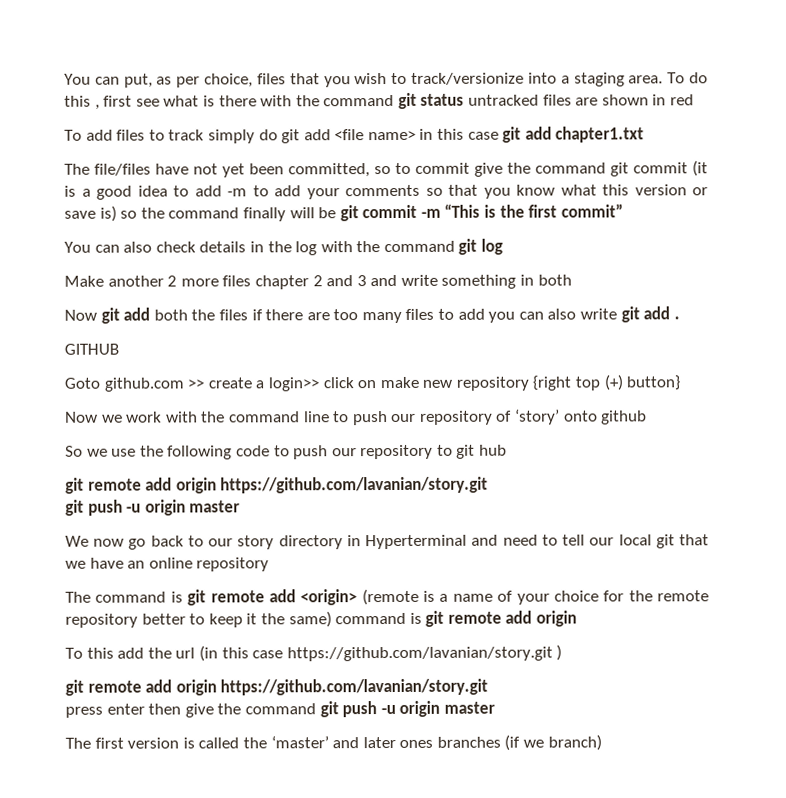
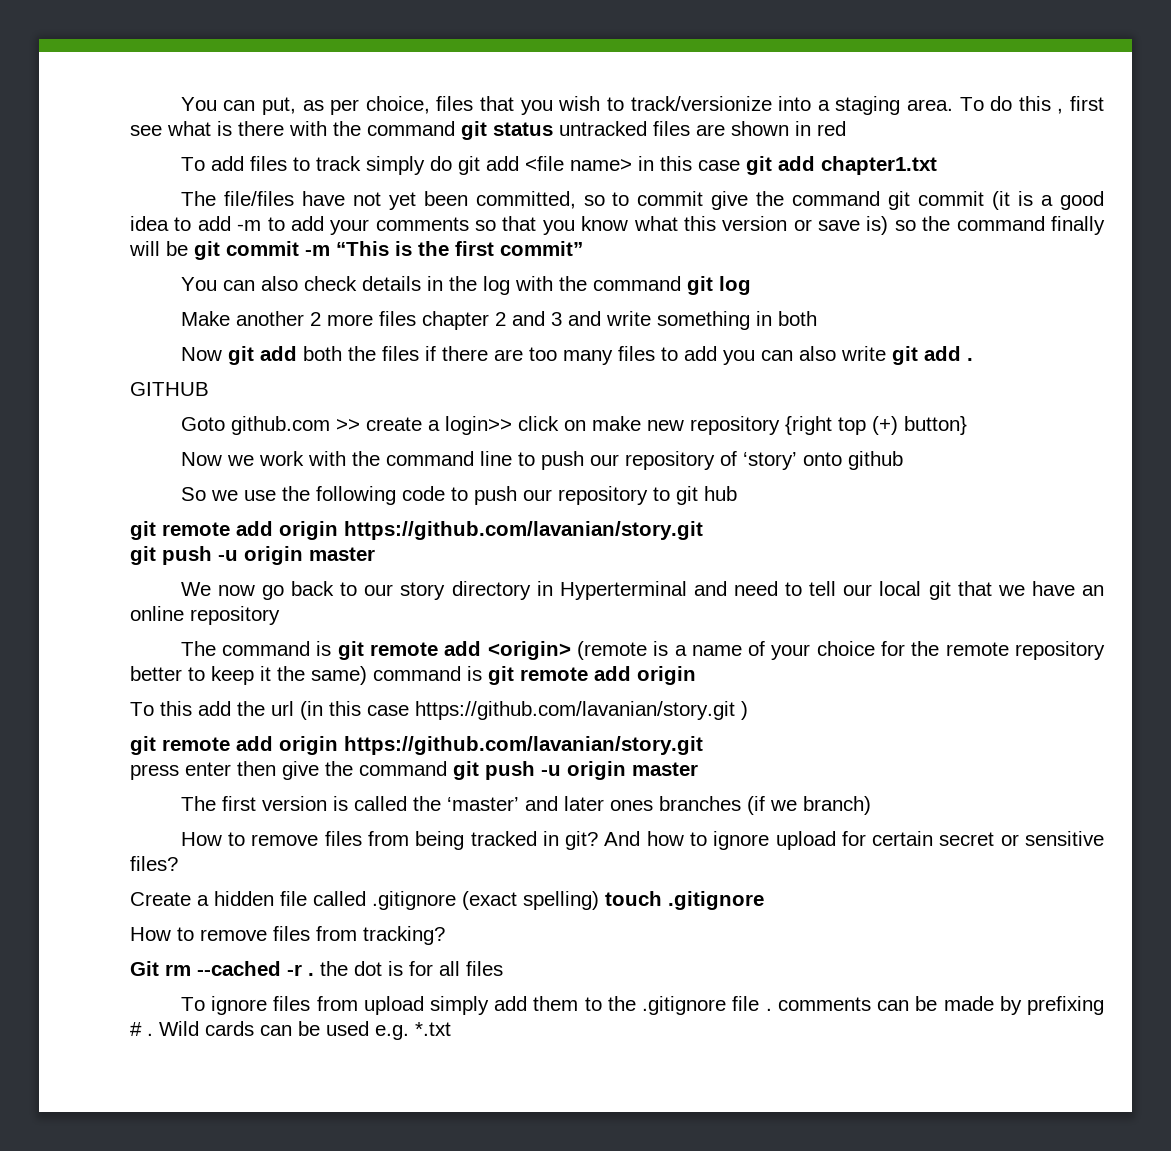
(602, 742) none -> [180,831,1104,850] [130,856,178,871] [130,891,764,910] [130,926,445,945] [130,961,503,976] [180,996,1104,1015] [130,1021,451,1040] // How to remove files from being tracked in git? And how to ignore upload for certain secret or sensitive files? // Create a hidden file called .gitignore (exact spelling) touch .gitignore // How to remove files from tracking? // Git rm --cached -r . the dot is for all files // To ignore files from upload simply add them to the .gitignore file . comments can be made by prefixing # . Wild cards can be used e.g. *.txt

